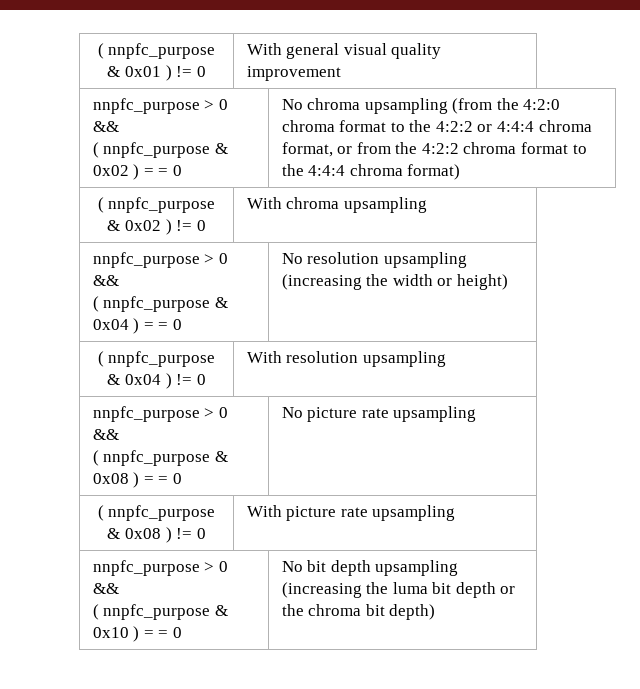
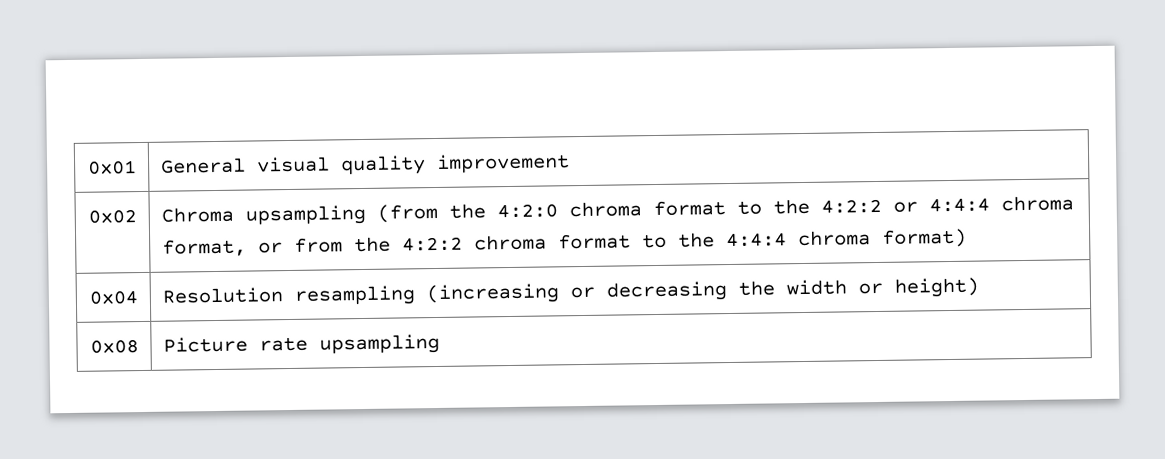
[97,43,216,59] [107,65,206,81] [246,43,442,59] [246,66,341,81] [92,98,228,114] [92,121,119,132] [92,142,228,158] [92,164,182,180] [281,98,361,110] ( nnpfc_purpose & 0x01 ) != 0 | With general visual quality improvement // nnpfc_purpose > 0 && // ( nnpfc_purpose & 0x02 ) = = 0 | No chroma -> [87,160,137,175] [159,153,570,176] [87,209,137,224] [160,206,234,223] 0x01 | General visual quality improvement // 0x02 | Chroma
[97,197,216,213] [107,219,206,235] [246,197,427,213] [92,252,228,268] [92,275,119,286] [92,296,228,312] [92,318,182,334] [281,252,467,268] [281,274,508,290] [97,351,216,367] [107,373,206,389] [246,351,446,367] [92,406,228,422] [92,429,119,440] [92,450,228,466] [92,472,182,488] [281,406,477,422] [97,505,216,521] [107,527,206,543] [246,505,456,521] [92,560,228,576] [92,583,119,594] [92,604,228,620] [92,626,182,642] [281,560,459,576] [281,582,516,598] [281,604,436,620] ( nnpfc_purpose & 0x02 ) != 0 | With chroma upsampling // nnpfc_purpose > 0 && // ( nnpfc_purpose & 0x04 ) = = 0 | No resolution upsampling (increasing the width or height) // ( nnpfc_purpose & 0x04 ) != 0 | With resolution upsampling // nnpfc_purpose > 0 && // ( nnpfc_purpose & 0x08 ) = = 0 | No picture rate upsampling // ( nnpfc_purpose & 0x08 ) != 0 | With picture rate upsampling // nnpfc_purpose > 0 && // ( nnpfc_purpose & 0x10 ) = = 0 | No bit depth upsampling (increasing the luma bit depth or the chroma bit depth) -> [88,290,138,305] [161,277,979,306] [89,339,139,354] [162,333,440,355] 0x04 | Resolution resampling (increasing or decreasing the width or height) // 0x08 | Picture rate upsampling

